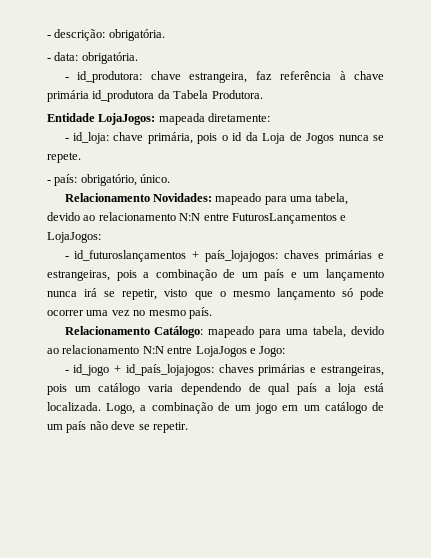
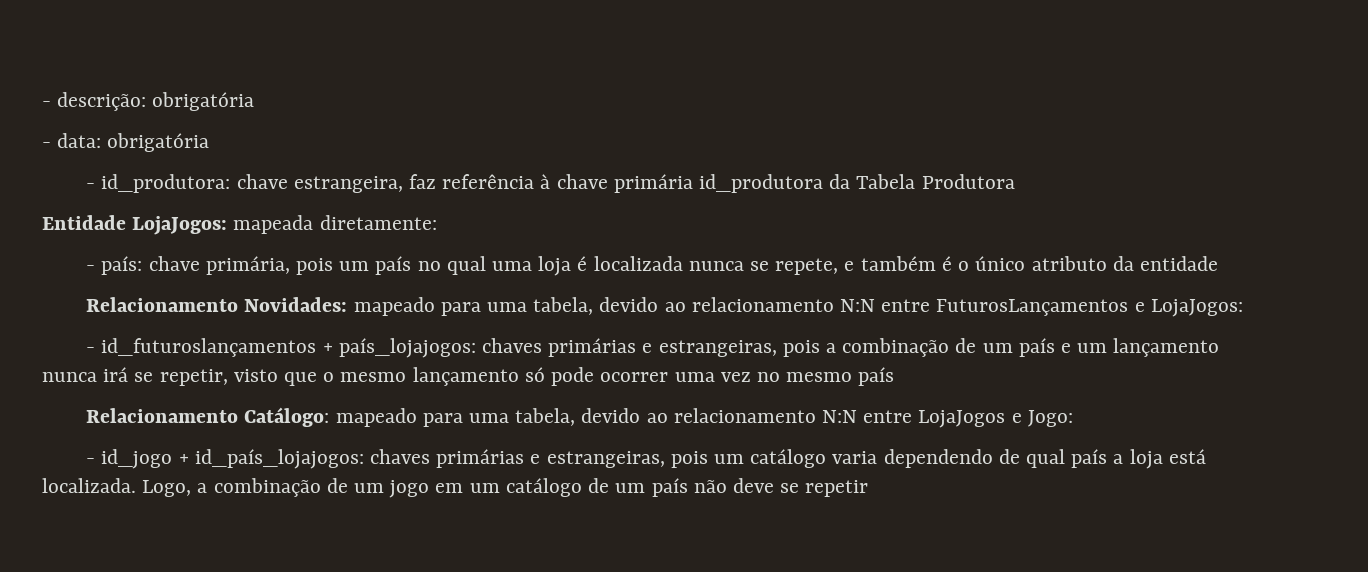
[108,29,165,41] obrigatória. -> [152,92,255,111] obrigatória
[81,52,138,64] obrigatória. -> [107,133,210,152] obrigatória
[211,90,263,99] Produtora. -> [921,174,1015,189] Produtora
[72,132,109,144] id_loja: -> [101,256,143,275] país:
[221,132,384,144] [47,152,81,163] [47,174,171,186] o id da Loja de Jogos nunca se repete. // - país: obrigatório, único. -> [339,256,1218,276] um país no qual uma loja é localizada nunca se repete, e também é o único atributo da entidade
[188,307,212,319] país. -> [858,367,895,386] país
[152,422,188,433] repetir. -> [805,480,869,497] repetir

